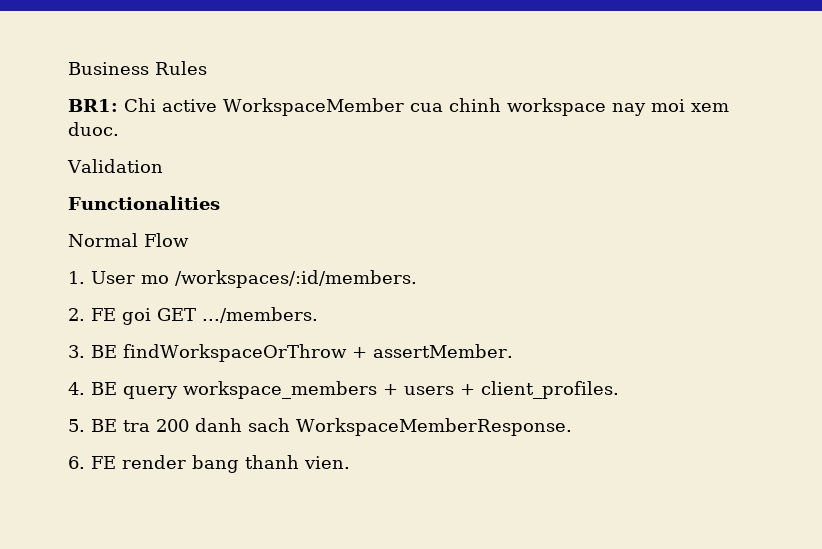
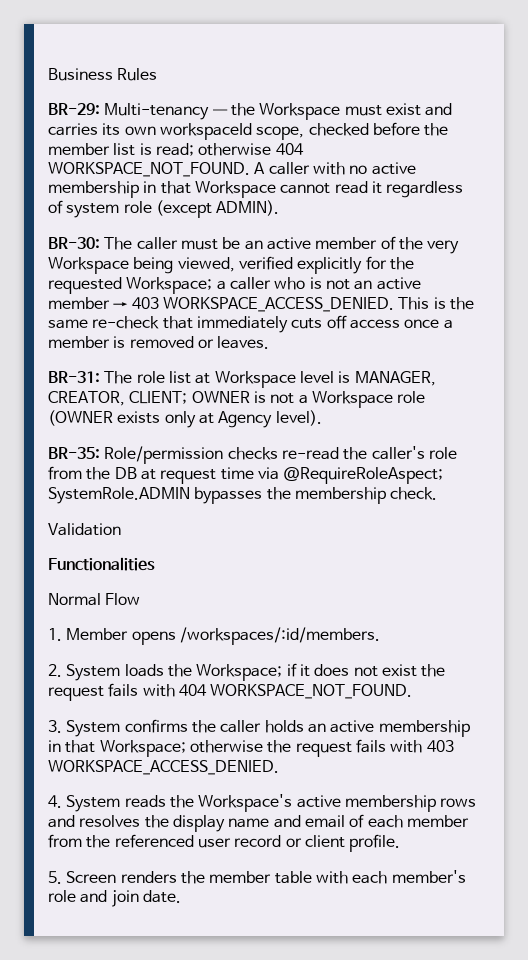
[68,98,729,116] [68,122,119,136] BR1: Chi active WorkspaceMember cua chinh workspace nay moi xem duoc. -> [48,103,453,120] [48,122,449,140] [48,143,304,156] [48,162,416,177] [48,181,464,198] [48,200,280,218] [48,236,460,254] [48,256,414,274] [48,277,421,294] [48,297,474,312] [48,315,453,333] [48,336,270,349] [48,371,436,388] [48,391,426,408] [48,410,322,428] [48,446,457,464] [48,466,444,484] [48,487,438,504] BR-29: Multi-tenancy — the Workspace must exist and carries its own workspaceId scope, checked before the member list is read; otherwise 404 WORKSPACE_NOT_FOUND. A caller with no active membership in that Workspace cannot read it regardless of system role (except ADMIN). // BR-30: The caller must be an active member of the very Workspace being viewed, verified explicitly for the requested Workspace; a caller who is not an active member → 403 WORKSPACE_ACCESS_DENIED. This is the same re-check that immediately cuts off access once a member is removed or leaves. // BR-31: The role list at Workspace level is MANAGER, CREATOR, CLIENT; OWNER is not a Workspace role (OWNER exists only at Agency level). // BR-35: Role/permission checks re-read the caller's role from the DB at request time via @RequireRoleAspect; SystemRole.ADMIN bypasses the membership check.
[91,271,169,284] User mo -> [66,628,176,645] Member opens
[91,307,318,325] [68,344,513,362] [68,381,619,399] [68,418,572,436] [68,455,350,473] FE goi GET .../members. // 3. BE findWorkspaceOrThrow + assertMember. // 4. BE query workspace_members + users + client_profiles. // 5. BE tra 200 danh sach WorkspaceMemberResponse. // 6. FE render bang thanh vien. -> [66,663,446,681] [48,683,413,701] [48,719,470,737] [48,739,454,757] [48,760,279,775] [48,794,477,812] [48,814,469,832] [48,834,401,852] [48,870,466,884] [48,890,181,907] System loads the Workspace; if it does not exist the request fails with 404 WORKSPACE_NOT_FOUND. // 3. System confirms the caller holds an active membership in that Workspace; otherwise the request fails with 403 WORKSPACE_ACCESS_DENIED. // 4. System reads the Workspace's active membership rows and resolves the display name and email of each member from the referenced user record or client profile. // 5. Screen renders the member table with each member's role and join date.

